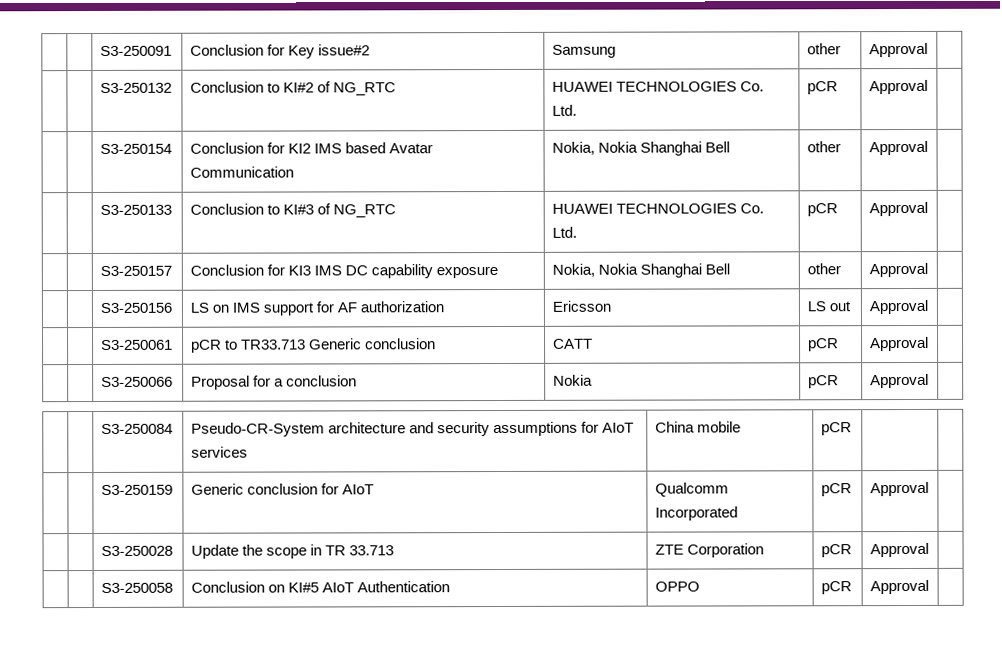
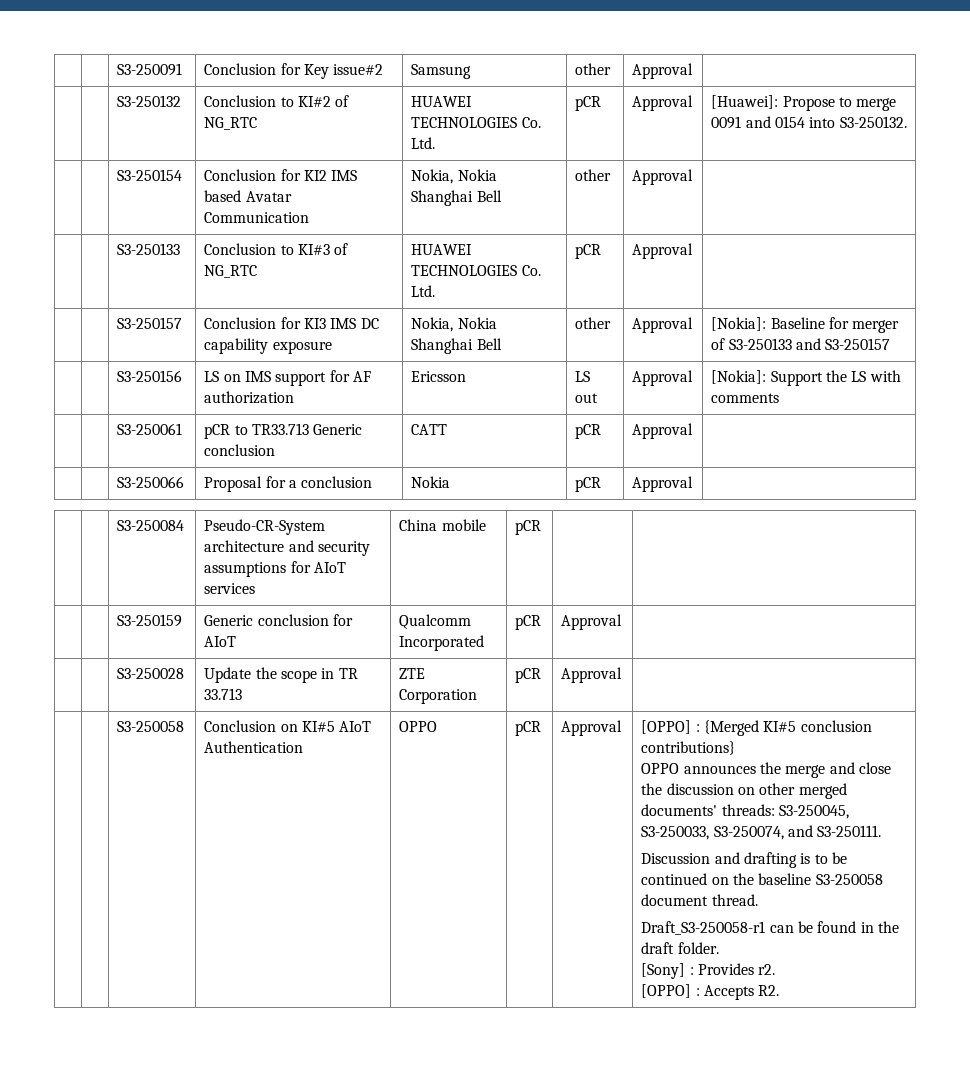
(928, 87) none -> [711,95,897,111] [711,116,907,129] [Huawei]: Propose to merge 0091 and 0154 into S3-250132.
(928, 270) none -> [711,317,900,333] [711,338,891,350] [Nokia]: Baseline for merger of S3-250133 and S3-250157
(928, 307) none -> [711,370,901,386] [711,393,780,403] [Nokia]: Support the LS with comments
(929, 587) none -> [641,720,872,736] [641,741,736,755] [641,762,891,778] [641,783,847,799] [641,804,849,819] [641,825,882,840] [641,852,847,868] [641,873,883,885] [641,894,758,906] [641,921,899,935] [641,942,719,954] [641,963,776,979] [641,984,780,1000] [OPPO] : {Merged KI#5 conclusion contributions} // OPPO announces the merge and close the discussion on other merged documents' threads: S3-250045, S3-250033, S3-250074, and S3-250111. // Discussion and drafting is to be continued on the baseline S3-250058 document thread. // Draft_S3-250058-r1 can be found in the draft folder. // [Sony] : Provides r2. // [OPPO] : Accepts R2.

